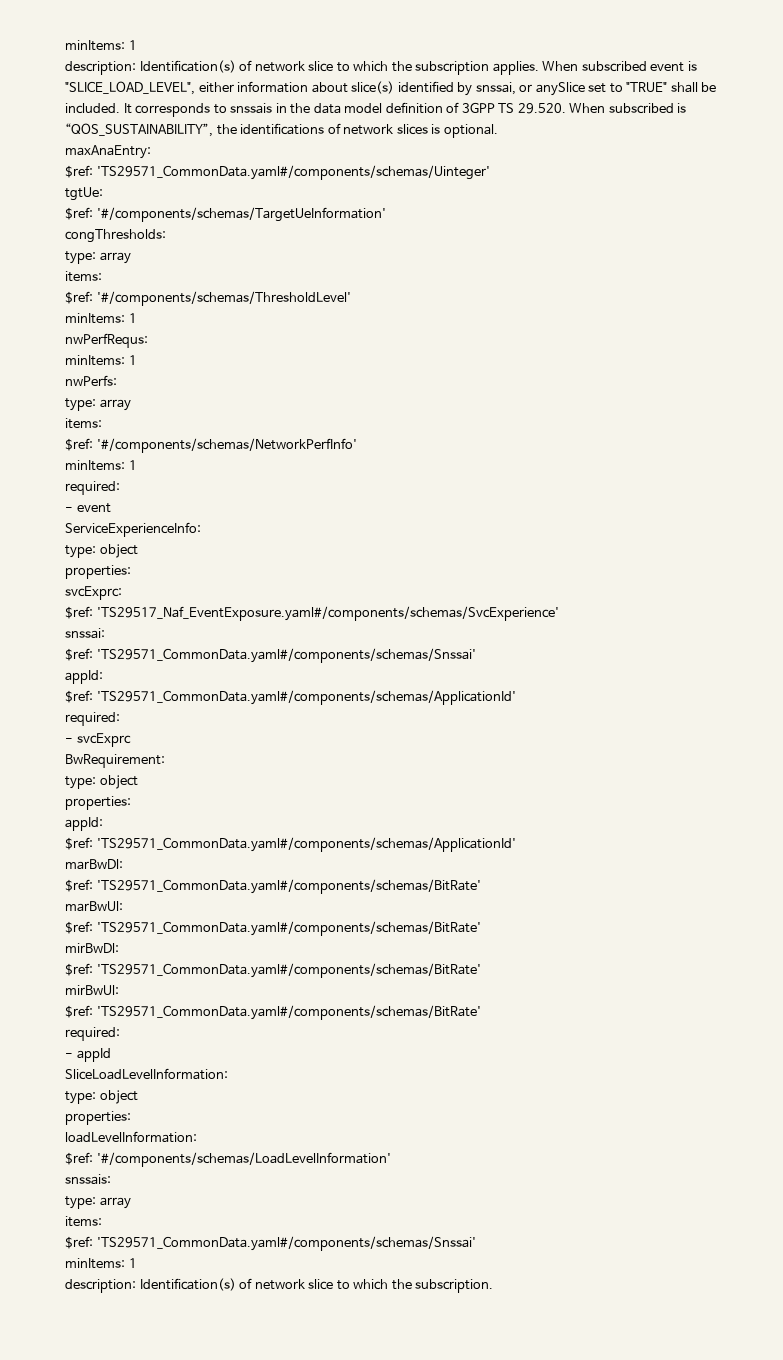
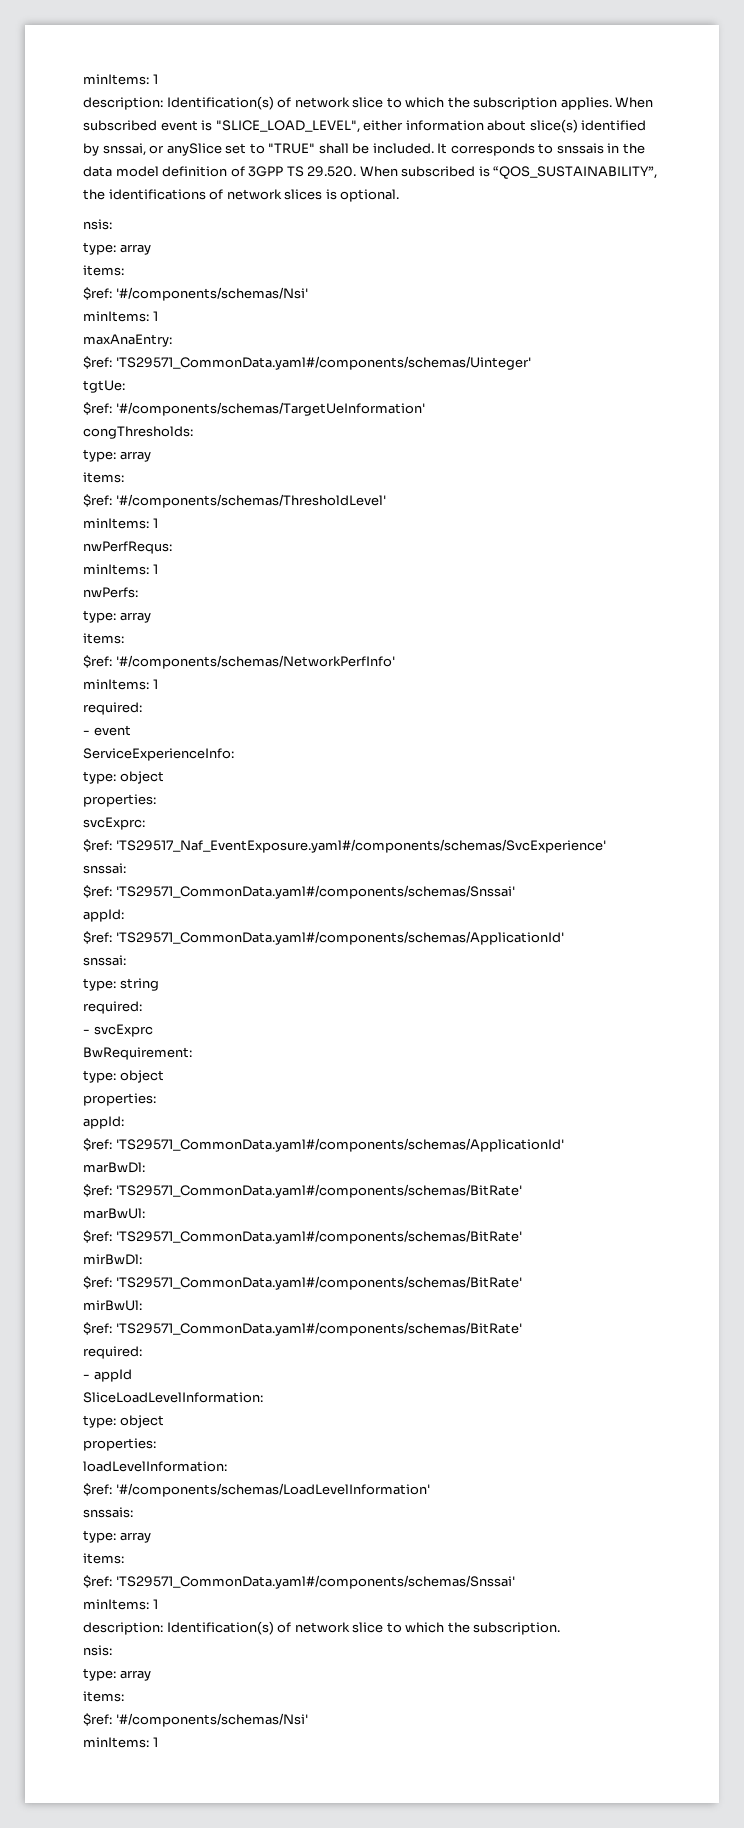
(498, 131) none -> [83,219,112,230] [83,242,151,255] [83,265,124,276] [83,287,308,301] [83,311,158,322] // nsis: // type: array // items: // $ref: '#/components/schemas/Nsi' // minItems: 1
(516, 697) none -> [83,955,126,966] [83,978,159,991] // snssai: // type: string
(494, 1286) none -> [83,1645,112,1656] [83,1668,151,1681] [83,1691,124,1702] [83,1713,308,1727] [83,1737,158,1748] // nsis: // type: array // items: // $ref: '#/components/schemas/Nsi' // minItems: 1

